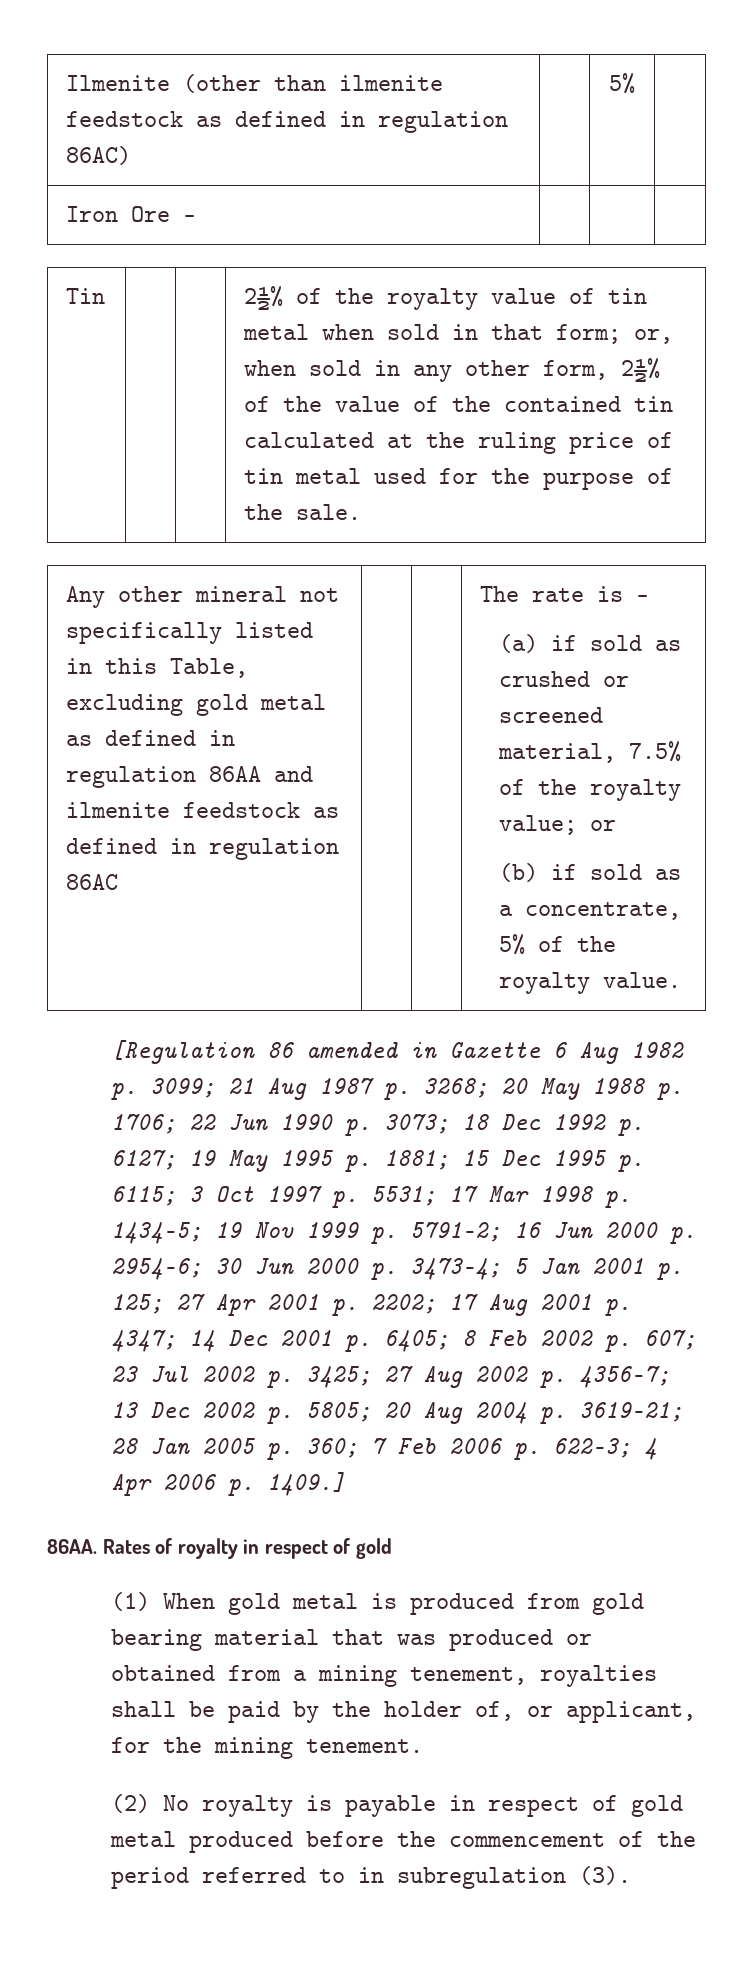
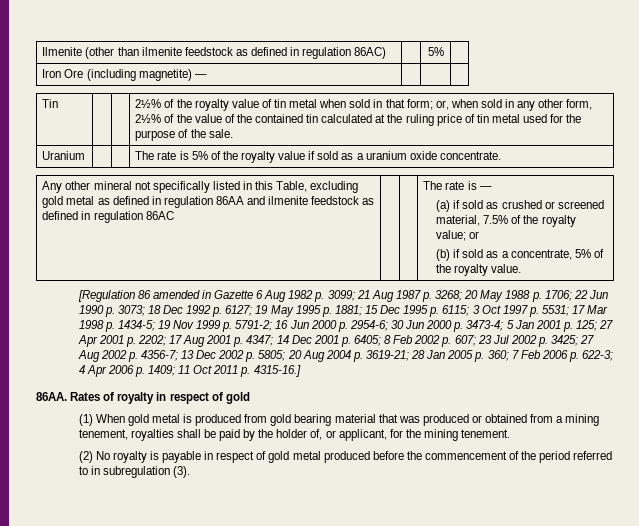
(171, 214) none -> [86,69,192,81] (including magnetite)
(362, 512) none -> [42,151,86,160] [135,151,501,163] // Uranium | | | The rate is 5% of the royalty value if sold as a uranium oxide concentrate.
[267,1472,346,1496] 1409.] -> [148,365,301,377] 1409; 11 Oct 2011 p. 4315-16.]

